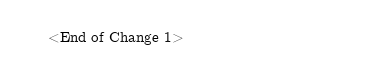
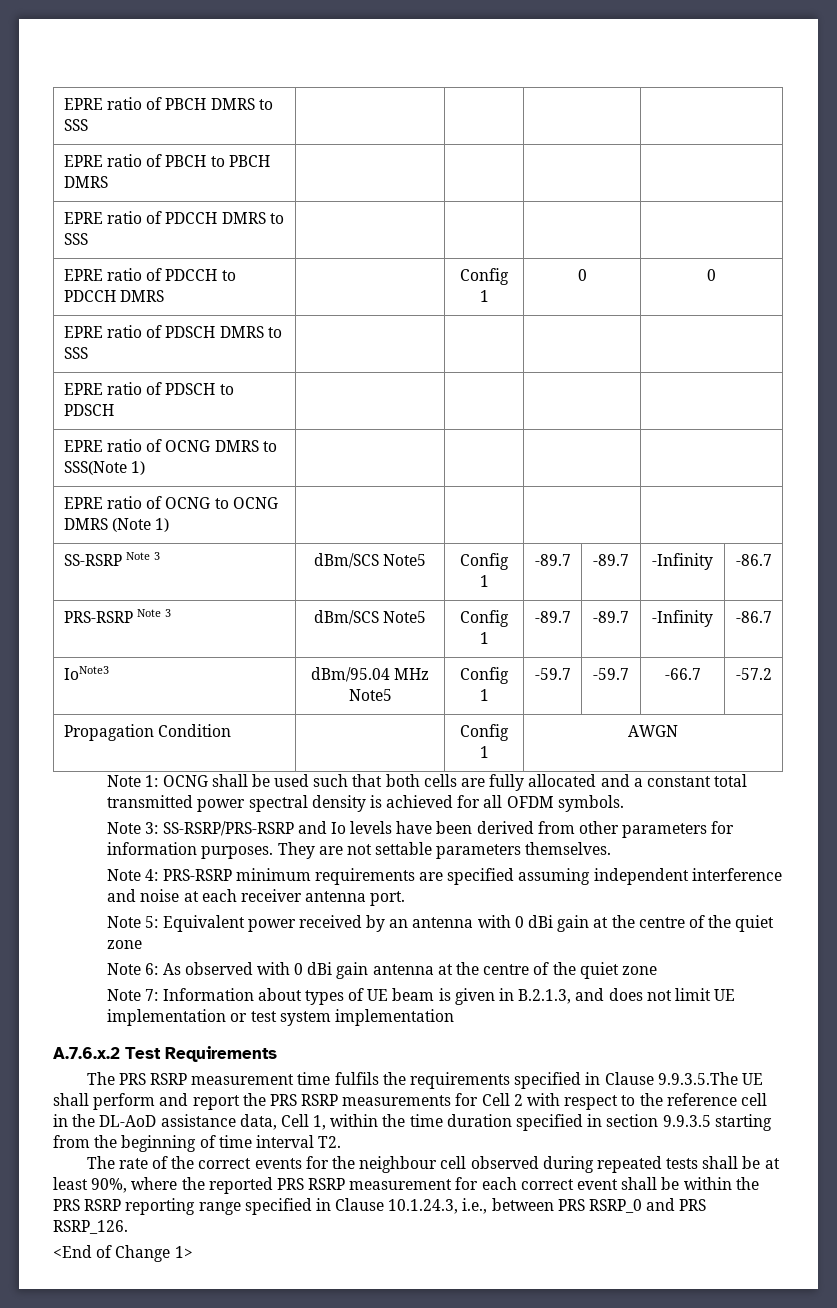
(48, 37) none -> [63,97,273,110] [63,119,88,131] [63,154,270,167] [63,176,108,188] [63,211,284,224] [63,233,88,245] [63,268,236,281] [63,290,165,302] [460,268,509,285] [479,290,489,302] [577,269,587,281] [707,269,716,281] [63,325,282,338] [63,347,88,359] [63,382,234,395] [63,404,114,416] [63,439,277,452] [63,461,146,475] [63,496,278,509] [63,518,170,532] [63,552,161,566] [313,553,427,568] [460,553,509,570] [479,575,489,587] [534,554,571,566] [593,554,629,566] [652,553,713,570] [735,554,772,566] [63,609,172,623] [313,610,427,625] [460,610,509,627] [479,632,489,644] [534,611,571,623] [593,611,629,623] [652,610,713,627] [735,611,772,623] [63,666,109,680] [310,667,430,682] [348,689,392,701] [460,667,509,684] [479,689,489,701] [534,668,571,680] [593,668,629,680] [664,668,701,680] [735,668,772,680] [63,724,232,741] [460,724,509,741] [479,746,489,758] [628,725,678,737] [107,774,748,791] [107,795,624,812] [107,821,735,838] [107,842,612,859] [107,868,782,885] [107,889,406,906] [107,915,775,932] [107,940,143,949] [107,962,657,979] [107,988,736,1005] [107,1009,454,1026] [53,1046,277,1062] [86,1072,763,1089] [53,1093,767,1110] [53,1114,772,1131] [53,1135,342,1152] [86,1156,780,1173] [53,1177,759,1194] [53,1198,707,1215] [53,1220,128,1234] EPRE ratio of PBCH DMRS to SSS | | | | // EPRE ratio of PBCH to PBCH DMRS | | | | // EPRE ratio of PDCCH DMRS to SSS | | | | // EPRE ratio of PDCCH to PDCCH DMRS | | Config 1 | 0 | 0 // EPRE ratio of PDSCH DMRS to SSS | | | | // EPRE ratio of PDSCH to PDSCH | | | | // EPRE ratio of OCNG DMRS to SSS(Note 1) | | | | // EPRE ratio of OCNG to OCNG DMRS (Note 1) | | | | // SS-RSRP Note 3 | dBm/SCS Note5 | Config 1 | -89.7 | -89.7 | -Infinity | -86.7 // PRS-RSRP Note 3 | dBm/SCS Note5 | Config 1 | -89.7 | -89.7 | -Infinity | -86.7 // IoNote3 | dBm/95.04 MHz Note5 | Config 1 | -59.7 | -59.7 | -66.7 | -57.2 // Propagation Condition | | Config 1 | AWGN // Note 1: OCNG shall be used such that both cells are fully allocated and a constant total transmitted power spectral density is achieved for all OFDM symbols. // Note 3: SS-RSRP/PRS-RSRP and Io levels have been derived from other parameters for information purposes. They are not settable parameters themselves. // Note 4: PRS-RSRP minimum requirements are specified assuming independent interference and noise at each receiver antenna port. // Note 5: Equivalent power received by an antenna with 0 dBi gain at the centre of the quiet zone // Note 6: As observed with 0 dBi gain antenna at the centre of the quiet zone // Note 7: Information about types of UE beam is given in B.2.1.3, and does not limit UE implementation or test system implementation // A.7.6.x.2 Test Requirements // The PRS RSRP measurement time fulfils the requirements specified in Clause 9.9.3.5.The UE shall perform and report the PRS RSRP measurements for Cell 2 with respect to the reference cell in the DL-AoD assistance data, Cell 1, within the time duration specified in section 9.9.3.5 starting from the beginning of time interval T2. // The rate of the correct events for the neighbour cell observed during repeated tests shall be at least 90%, where the reported PRS RSRP measurement for each correct event shall be within the PRS RSRP reporting range specified in Clause 10.1.24.3, i.e., between PRS RSRP_0 and PRS RSRP_126. //

